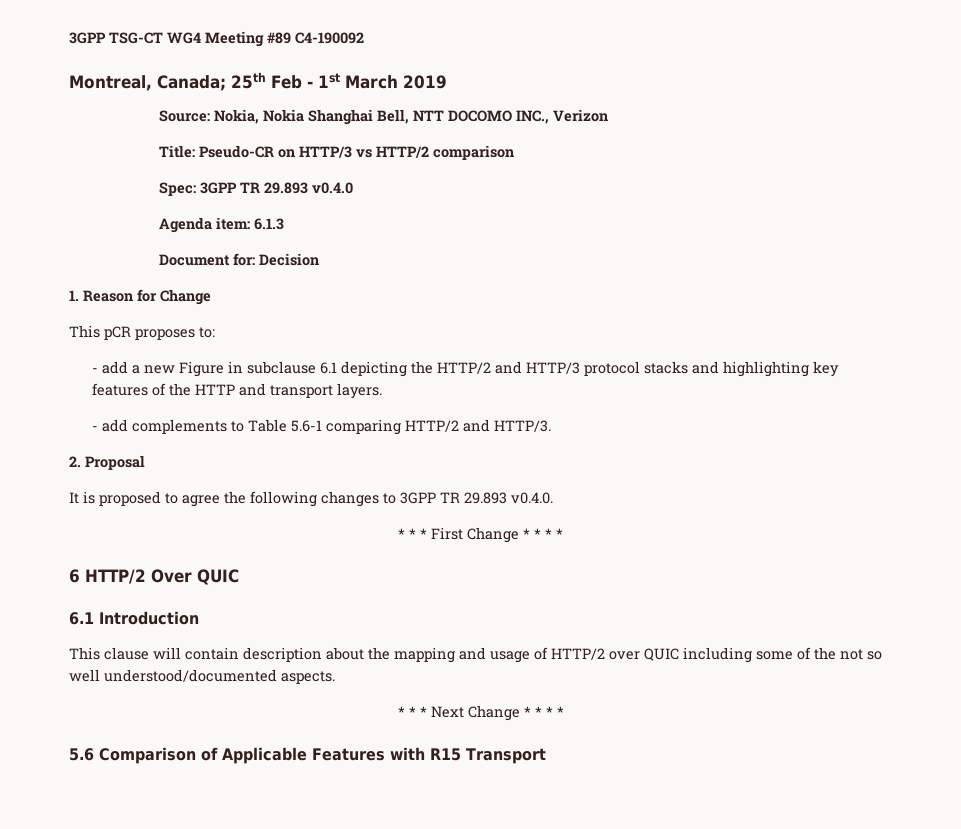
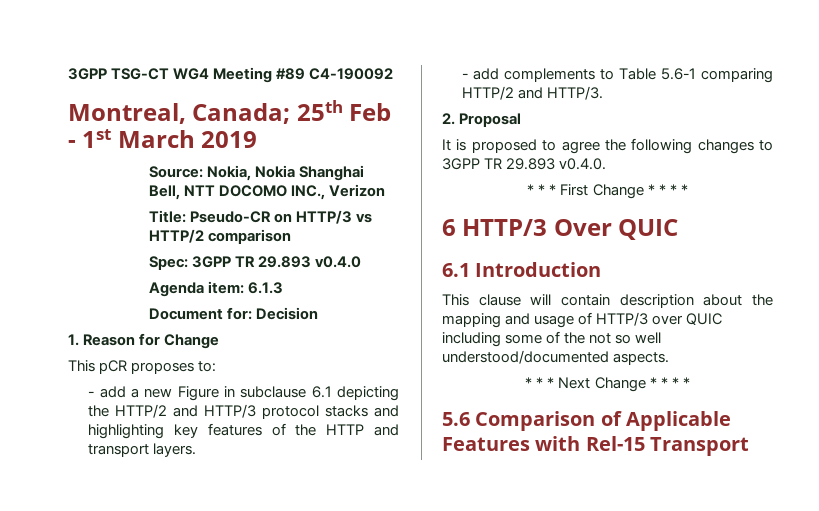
[85,569,146,584] HTTP/2 -> [462,219,548,236] HTTP/3
[551,648,605,660] HTTP/2 -> [596,312,649,326] HTTP/3
[430,748,461,761] R15 -> [585,436,645,451] Rel-15

